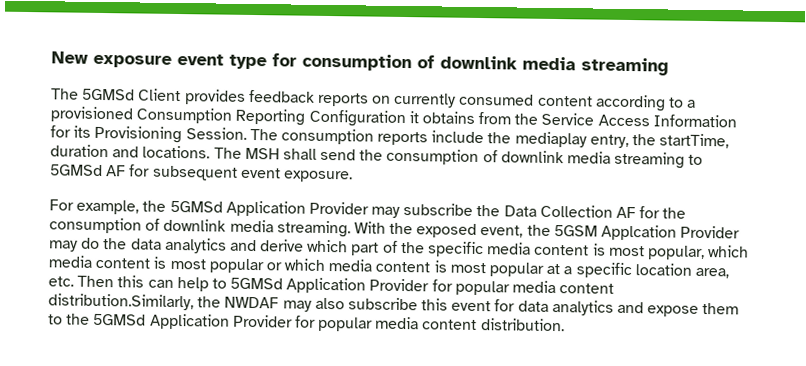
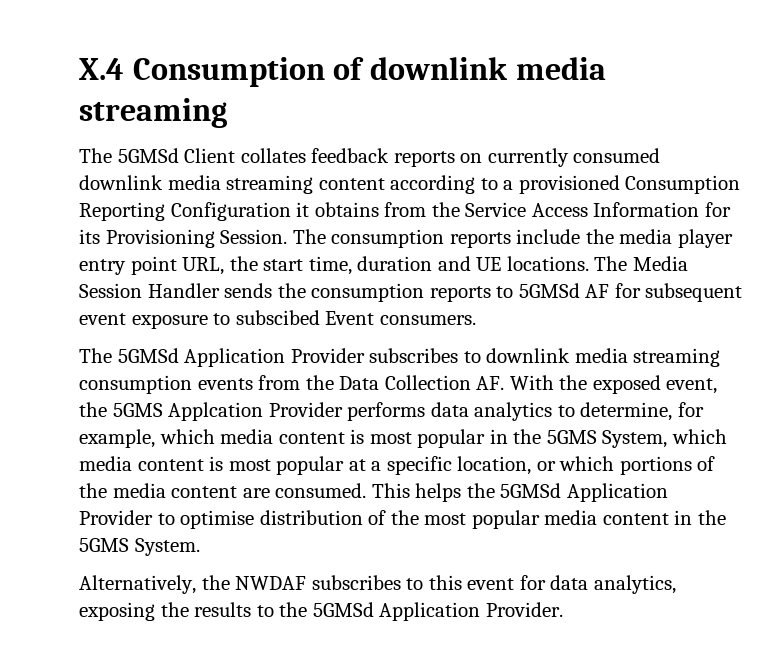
[51,51,412,72] New exposure event type for consumption -> [79,57,325,87] X.4 Consumption
[184,89,246,105] provides -> [240,148,306,163] collates
(535, 99) none -> [79,175,314,194] downlink media streaming
[514,131,730,149] mediaplay entry, the startTime, -> [619,229,733,248] [79,256,352,275] media player entry point URL, the start time,
(140, 152) none -> [476,257,502,271] UE
[244,147,686,169] MSH shall send the consumption of downlink media streaming -> [632,256,688,271] [79,283,491,302] Media Session Handler sends the consumption reports
[283,170,353,183] [49,199,687,219] [49,217,351,238] exposure. // For example, the 5GMSd Application Provider may subscribe the Data Collection AF for the consumption of downlink media streaming. -> [131,310,476,329] [79,348,721,367] [79,375,505,394] exposure to subscibed Event consumers. // The 5GMSd Application Provider subscribes to downlink media streaming consumption events from the Data Collection AF.
[553,224,598,237] 5GSM -> [112,403,163,417] 5GMS
[49,237,750,260] [48,255,282,274] may do the data analytics and derive which part of the specific media content is most popular, which media content is most popular or -> [347,402,704,421] [79,429,668,448] performs data analytics to determine, for example, which media content is most popular in the 5GMS System,
[634,263,729,279] [48,275,615,296] [48,293,740,317] [48,313,565,332] location area, etc. Then this can help to 5GMSd Application Provider for popular media content distribution.Similarly, the NWDAF may also subscribe this event for data analytics and expose them to the 5GMSd Application Provider for popular media content distribution. -> [457,456,716,475] [79,483,668,502] [79,510,726,529] [79,538,200,556] [79,575,676,594] [79,602,563,621] location, or which portions of the media content are consumed. This helps the 5GMSd Application Provider to optimise distribution of the most popular media content in the 5GMS System. // Alternatively, the NWDAF subscribes to this event for data analytics, exposing the results to the 5GMSd Application Provider.

